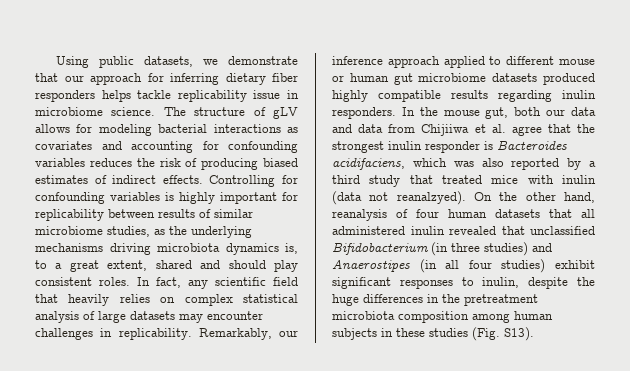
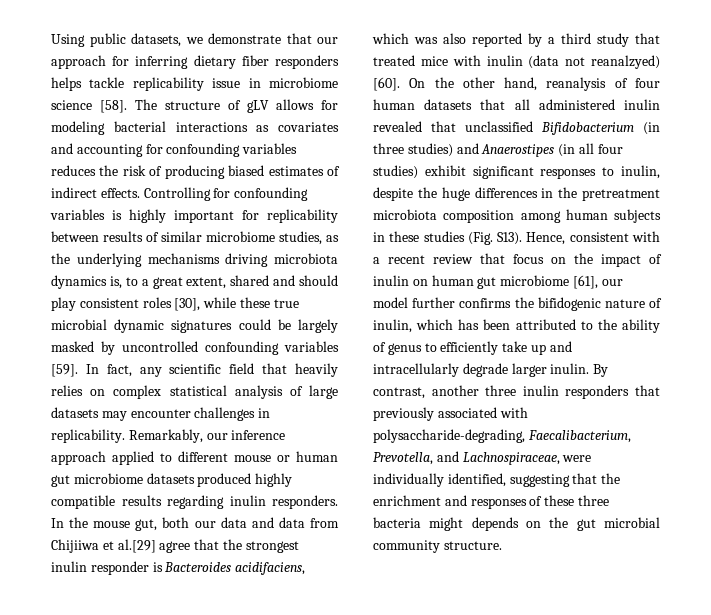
[111,107,156,116] science. -> [51,100,127,113] science [58].
[99,277,130,286] roles. -> [142,297,299,311] [51,319,339,333] [51,341,339,355] [51,364,78,377] roles [30], while these true microbial dynamic signatures could be largely masked by uncontrolled confounding variables [59].
[491,124,506,133] al. -> [117,539,156,553] al.[29]
[396,191,466,205] reanalzyed). -> [591,55,660,69] [373,77,400,91] reanalzyed) [60].
(534, 334) none -> [526,231,660,245] [373,253,662,267] [373,275,623,289] [373,297,662,311] [373,319,660,333] [373,341,572,355] [373,363,609,377] [373,385,660,399] [373,407,528,421] [373,429,631,443] [373,451,592,465] [373,473,621,487] [373,495,609,509] [373,517,660,531] [373,540,502,553] Hence, consistent with a recent review that focus on the impact of inulin on human gut microbiome [61], our model further confirms the bifidogenic nature of inulin, which has been attributed to the ability of genus to efficiently take up and intracellularly degrade larger inulin. By contrast, another three inulin responders that previously associated with polysaccharide-degrading, Faecalibacterium, Prevotella, and Lachnospiraceae, were individually identified, suggesting that the enrichment and responses of these three bacteria might depends on the gut microbial community structure.

